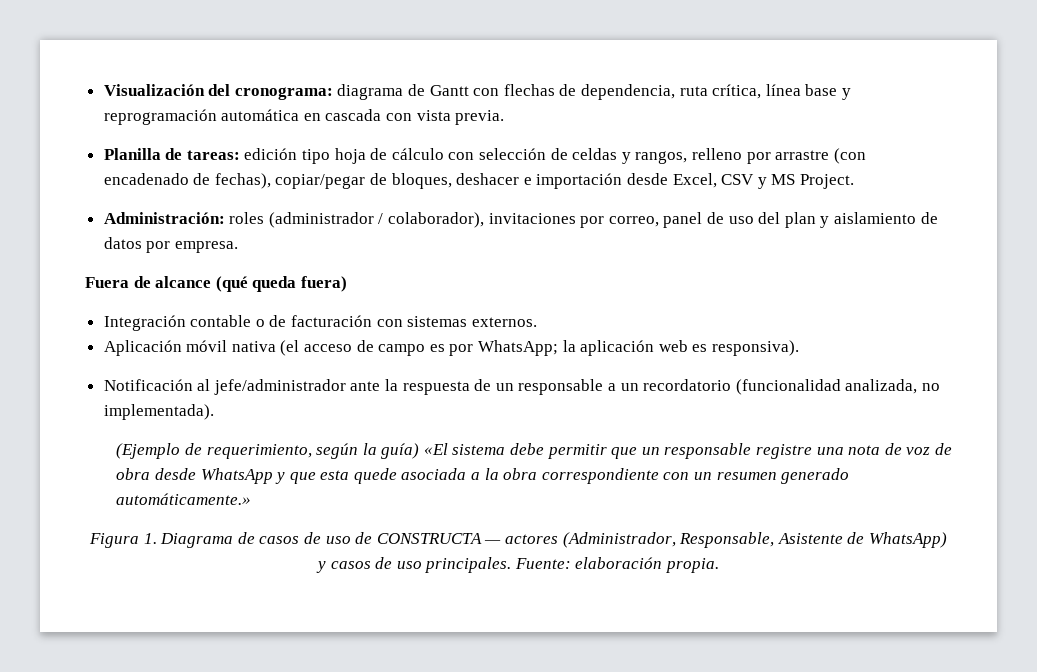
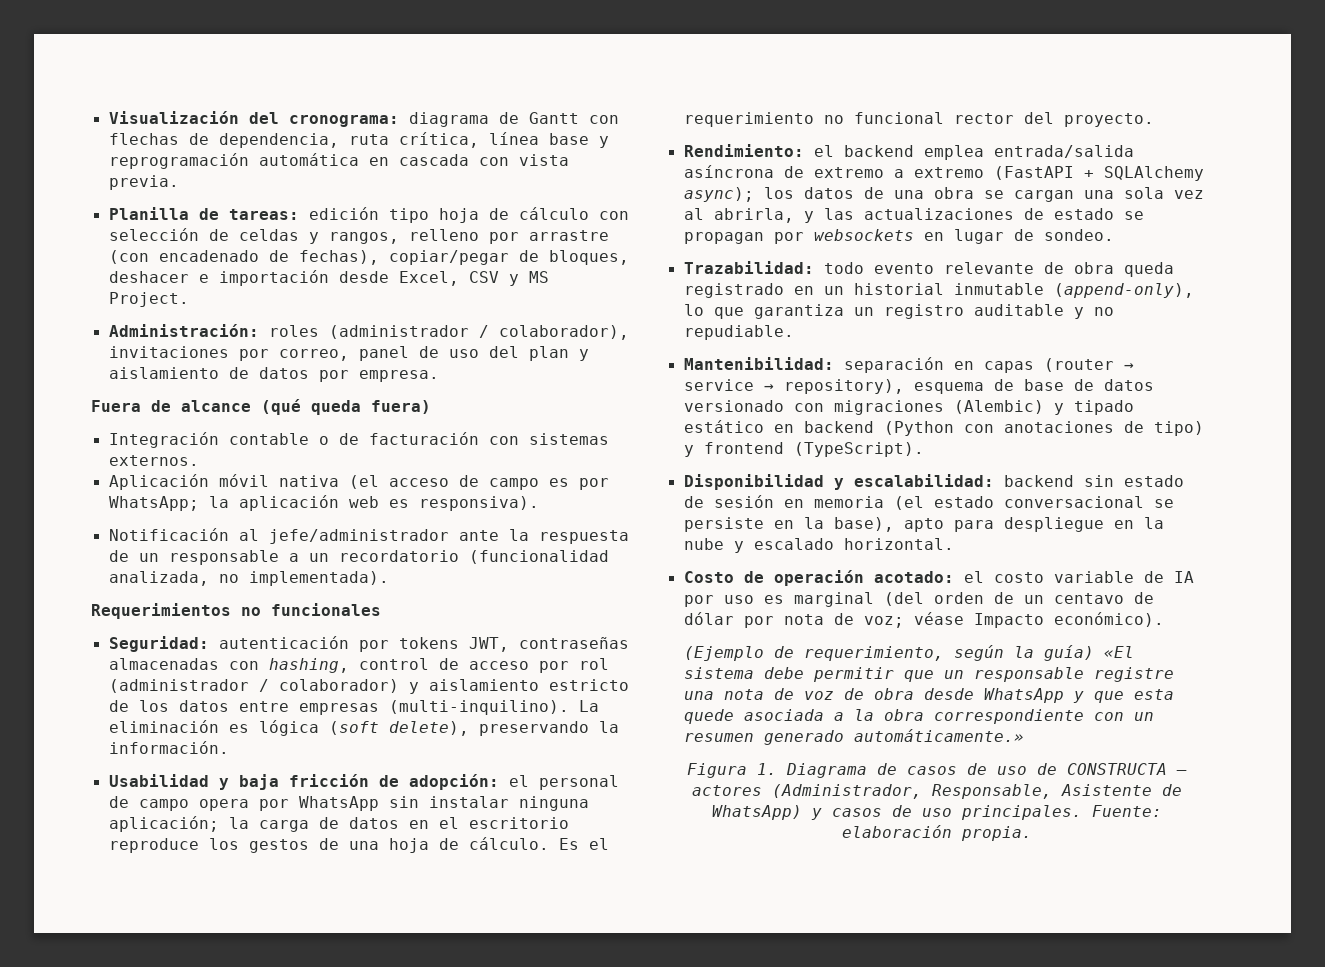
(214, 412) none -> [91,603,381,619] [108,636,629,652] [108,658,609,673] [108,679,629,694] [108,700,599,715] [108,720,619,736] [108,741,229,754] [108,774,619,790] [108,796,589,811] [108,816,569,832] [108,837,609,853] [683,112,1154,127] [683,144,1134,160] [683,165,1204,181] [683,187,1204,202] [683,208,1144,223] [683,229,1114,244] [683,261,1174,277] [683,283,1194,298] [683,304,1114,319] [683,325,794,340] [683,357,1134,373] [683,379,1154,394] [683,400,1134,415] [683,420,1204,436] [683,442,924,457] [683,474,1184,490] [683,495,1174,510] [683,517,1164,532] [683,538,954,553] [683,570,1194,586] [683,592,1154,607] [683,612,1164,628] // Requerimientos no funcionales // Seguridad: autenticación por tokens JWT, contraseñas almacenadas con hashing, control de acceso por rol (administrador / colaborador) y aislamiento estricto de los datos entre empresas (multi-inquilino). La eliminación es lógica (soft delete), preservando la información. // Usabilidad y baja fricción de adopción: el personal de campo opera por WhatsApp sin instalar ninguna aplicación; la carga de datos en el escritorio reproduce los gestos de una hoja de cálculo. Es el requerimiento no funcional rector del proyecto. // Rendimiento: el backend emplea entrada/salida asíncrona de extremo a extremo (FastAPI + SQLAlchemy async); los datos de una obra se cargan una sola vez al abrirla, y las actualizaciones de estado se propagan por websockets en lugar de sondeo. // Trazabilidad: todo evento relevante de obra queda registrado en un historial inmutable (append-only), lo que garantiza un registro auditable y no repudiable. // Mantenibilidad: separación en capas (router → service → repository), esquema de base de datos versionado con migraciones (Alembic) y tipado estático en backend (Python con anotaciones de tipo) y frontend (TypeScript). // Disponibilidad y escalabilidad: backend sin estado de sesión en memoria (el estado conversacional se persiste en la base), apto para despliegue en la nube y escalado horizontal. // Costo de operación acotado: el costo variable de IA por uso es marginal (del orden de un centavo de dólar por nota de voz; véase Impacto económico).

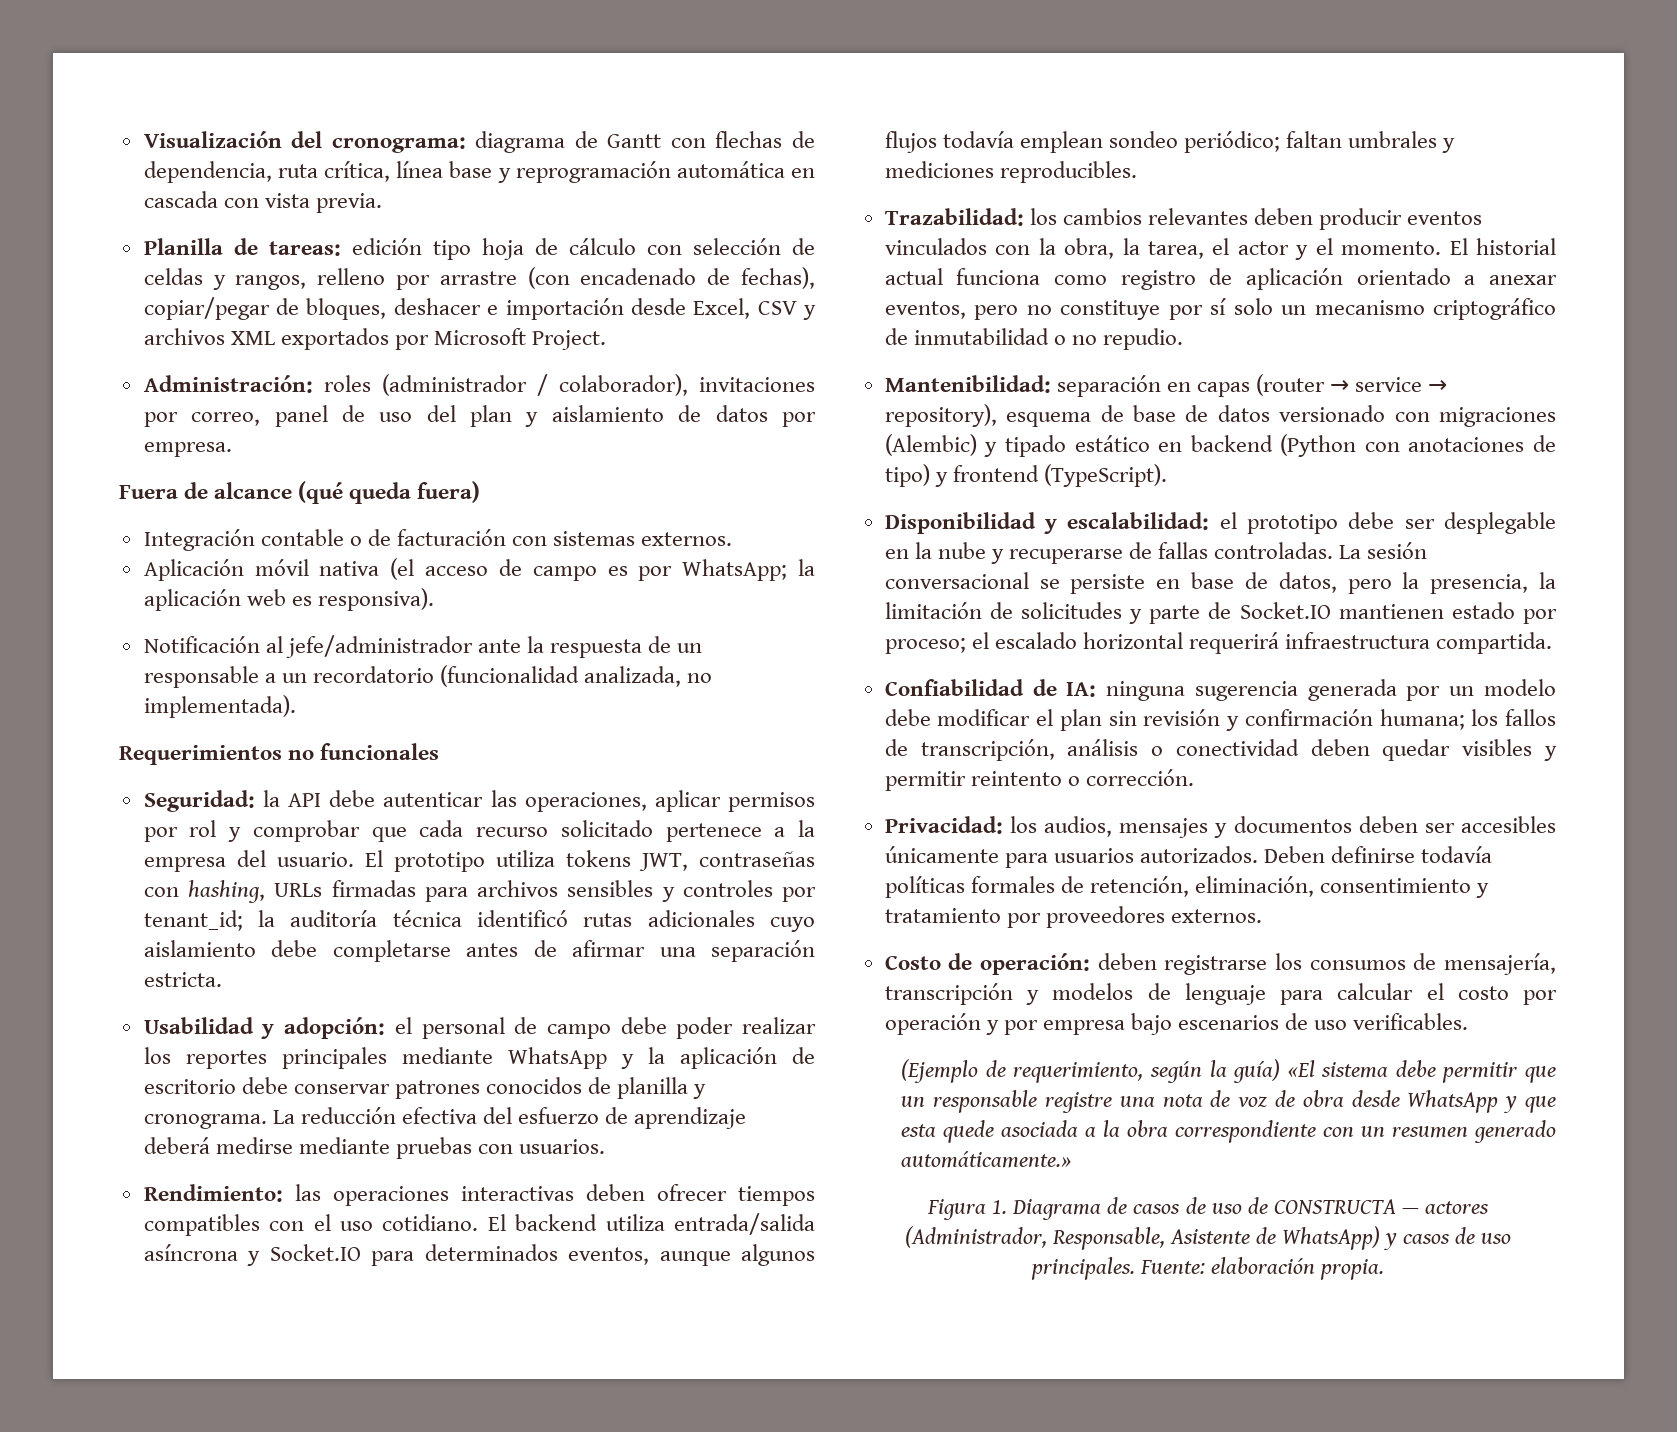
[528,271,549,283] MS -> [143,328,527,350] archivos XML exportados por Microsoft
[218,636,389,652] autenticación por -> [262,790,815,812] [143,820,816,842] [143,850,555,872] la API debe autenticar las operaciones, aplicar permisos por rol y comprobar que cada recurso solicitado pertenece a la empresa del usuario. El prototipo utiliza
[108,658,219,670] almacenadas -> (815, 859) none
[358,658,609,673] [108,679,629,694] [108,700,599,715] [108,720,619,736] [108,741,229,754] control de acceso por rol (administrador / colaborador) y aislamiento estricto de los datos entre empresas (multi-inquilino). La eliminación es lógica (soft delete), preservando la información. -> [274,880,816,902] [143,910,815,932] [143,940,815,962] [143,972,222,987] URLs firmadas para archivos sensibles y controles por tenant_id; la auditoría técnica identificó rutas adicionales cuyo aislamiento debe completarse antes de afirmar una separación estricta.
[238,774,399,790] baja fricción de -> (275, 1031) none
[198,796,589,811] [108,816,569,832] [108,837,609,853] [683,112,1154,127] [683,144,1134,160] [683,165,1204,181] [683,187,1204,202] [683,208,1144,223] [683,229,1114,244] [683,261,1174,277] [683,283,1194,298] [683,304,1114,319] [683,325,794,340] opera por WhatsApp sin instalar ninguna aplicación; la carga de datos en el escritorio reproduce los gestos de una hoja de cálculo. Es el requerimiento no funcional rector del proyecto. // Rendimiento: el backend emplea entrada/salida asíncrona de extremo a extremo (FastAPI + SQLAlchemy async); los datos de una obra se cargan una sola vez al abrirla, y las actualizaciones de estado se propagan por websockets en lugar de sondeo. // Trazabilidad: todo evento relevante de obra queda registrado en un historial inmutable (append-only), lo que garantiza un registro auditable y no repudiable. -> [620,1017,816,1039] [143,1047,815,1069] [143,1077,707,1099] [143,1107,747,1129] [143,1137,606,1159] [143,1184,815,1206] [143,1213,815,1236] [143,1244,815,1266] [884,131,1456,153] [884,161,1137,183] [884,208,1483,230] [884,238,1556,260] [884,268,1557,290] [884,298,1556,320] [884,328,1184,350] debe poder realizar los reportes principales mediante WhatsApp y la aplicación de escritorio debe conservar patrones conocidos de planilla y cronograma. La reducción efectiva del esfuerzo de aprendizaje deberá medirse mediante pruebas con usuarios. // Rendimiento: las operaciones interactivas deben ofrecer tiempos compatibles con el uso cotidiano. El backend utiliza entrada/salida asíncrona y Socket.IO para determinados eventos, aunque algunos flujos todavía emplean sondeo periódico; faltan umbrales y mediciones reproducibles. // Trazabilidad: los cambios relevantes deben producir eventos vinculados con la obra, la tarea, el actor y el momento. El historial actual funciona como registro de aplicación orientado a anexar eventos, pero no constituye por sí solo un mecanismo criptográfico de inmutabilidad o no repudio.
[1003,475,1184,487] [683,495,1174,510] [683,517,1164,532] [683,538,954,553] [683,570,1194,586] [683,592,1154,607] [683,612,1164,628] backend sin estado de sesión en memoria (el estado conversacional se persiste en la base), apto para despliegue en la nube y escalado horizontal. // Costo de operación acotado: el costo variable de IA por uso es marginal (del orden de un centavo de dólar por nota de voz; véase Impacto económico). -> [1219,512,1556,534] [884,542,1428,564] [884,572,1556,594] [884,602,1557,624] [884,632,1553,654] [884,679,1556,701] [884,709,1556,731] [884,739,1557,761] [884,769,1194,791] [884,816,1556,838] [884,846,1493,868] [884,876,1490,898] [884,906,1262,928] [884,953,1556,975] [884,983,1557,1005] [884,1013,1469,1035] el prototipo debe ser desplegable en la nube y recuperarse de fallas controladas. La sesión conversacional se persiste en base de datos, pero la presencia, la limitación de solicitudes y parte de Socket.IO mantienen estado por proceso; el escalado horizontal requerirá infraestructura compartida. // Confiabilidad de IA: ninguna sugerencia generada por un modelo debe modificar el plan sin revisión y confirmación humana; los fallos de transcripción, análisis o conectividad deben quedar visibles y permitir reintento o corrección. // Privacidad: los audios, mensajes y documentos deben ser accesibles únicamente para usuarios autorizados. Deben definirse todavía políticas formales de retención, eliminación, consentimiento y tratamiento por proveedores externos. // Costo de operación: deben registrarse los consumos de mensajería, transcripción y modelos de lenguaje para calcular el costo por operación y por empresa bajo escenarios de uso verificables.

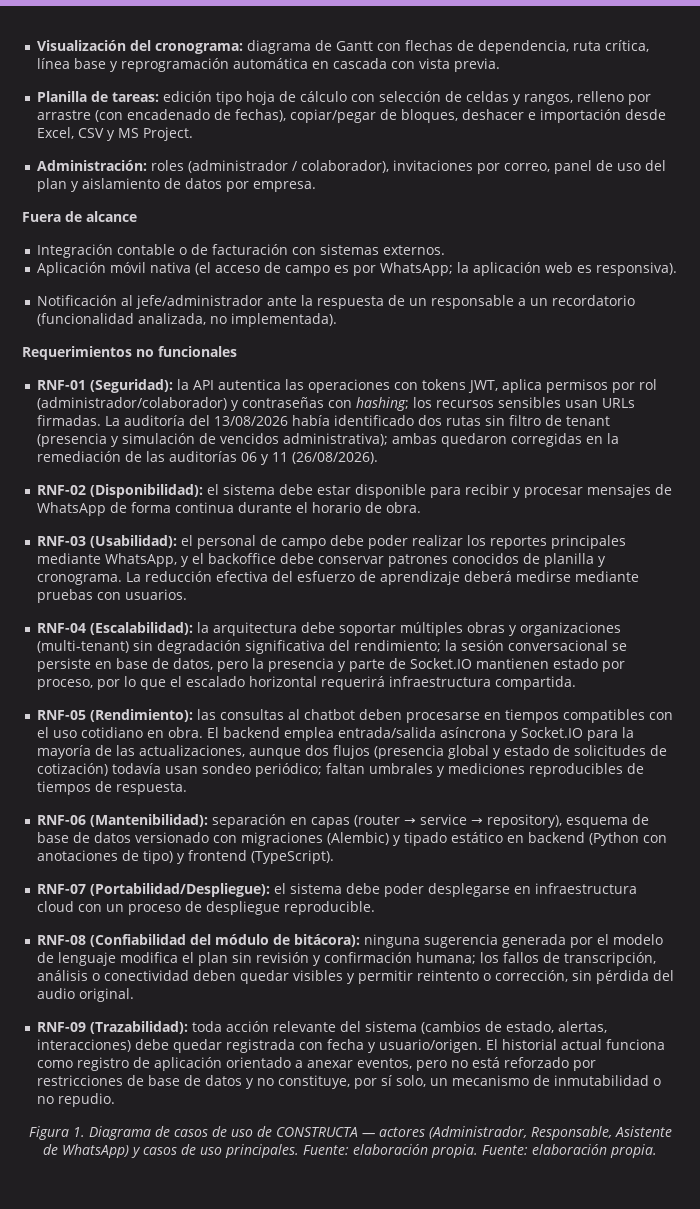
[143,328,527,350] archivos XML exportados por Microsoft -> [118,128,140,138] MS
[298,481,481,504] (qué queda fuera) -> (137, 216) none
[143,790,815,812] [143,820,816,842] [143,850,815,872] [143,880,816,903] [143,910,815,932] [143,940,815,962] [143,972,222,987] [143,1017,386,1039] Seguridad: la API debe autenticar las operaciones, aplicar permisos por rol y comprobar que cada recurso solicitado pertenece a la empresa del usuario. El prototipo utiliza tokens JWT, contraseñas con hashing, URLs firmadas para archivos sensibles y controles por tenant_id; la auditoría técnica identificó rutas adicionales cuyo aislamiento debe completarse antes de afirmar una separación estricta. // Usabilidad y adopción: -> [37,379,658,393] [37,397,636,411] [37,415,611,426] [37,433,620,447] [37,451,379,465] [37,484,673,498] [37,502,422,516] [37,535,178,548] RNF-01 (Seguridad): la API autentica las operaciones con tokens JWT, aplica permisos por rol (administrador/colaborador) y contraseñas con hashing; los recursos sensibles usan URLs firmadas. La auditoría del 13/08/2026 había identificado dos rutas sin filtro de tenant (presencia y simulación de vencidos administrativa); ambas quedaron corregidas en la remediación de las auditorías 06 y 11 (26/08/2026). // RNF-02 (Disponibilidad): el sistema debe estar disponible para recibir y procesar mensajes de WhatsApp de forma continua durante el horario de obra. // RNF-03 (Usabilidad):
[507,1047,815,1069] [143,1079,236,1094] WhatsApp y la aplicación de escritorio -> [105,553,277,567] WhatsApp, y el backoffice
[143,1184,727,1206] Rendimiento: las operaciones interactivas deben ofrecer -> [37,622,622,636] [37,640,628,654] [37,658,626,672] [37,676,577,690] [37,709,502,723] RNF-04 (Escalabilidad): la arquitectura debe soportar múltiples obras y organizaciones (multi-tenant) sin degradación significativa del rendimiento; la sesión conversacional se persiste en base de datos, pero la presencia y parte de Socket.IO mantienen estado por proceso, por lo que el escalado horizontal requerirá infraestructura compartida. // RNF-05 (Rendimiento): las consultas al chatbot deben procesarse en
[382,1214,479,1231] cotidiano. -> [81,727,204,738] cotidiano en obra.
[605,1214,665,1231] utiliza -> [284,727,335,741] emplea
[424,1244,815,1266] [884,131,1103,153] determinados eventos, aunque algunos flujos todavía emplean -> [622,727,635,738] [37,745,668,759] [37,763,199,776] la mayoría de las actualizaciones, aunque dos flujos (presencia global y estado de solicitudes de cotización) todavía usan
[999,161,1137,183] [884,208,1483,230] [884,238,1556,260] [884,268,1557,290] [884,298,1556,320] [884,328,1184,350] [884,375,1051,393] reproducibles. // Trazabilidad: los cambios relevantes deben producir eventos vinculados con la obra, la tarea, el actor y el momento. El historial actual funciona como registro de aplicación orientado a anexar eventos, pero no constituye por sí solo un mecanismo criptográfico de inmutabilidad o no repudio. // Mantenibilidad: -> [529,763,645,777] [37,781,188,795] [37,814,209,827] reproducibles de tiempos de respuesta. // RNF-06 (Mantenibilidad):
[884,512,1556,534] [884,542,1428,564] [884,572,1556,594] [884,602,1557,624] [884,632,1553,654] [884,679,1556,701] [884,709,1031,726] Disponibilidad y escalabilidad: el prototipo debe ser desplegable en la nube y recuperarse de fallas controladas. La sesión conversacional se persiste en base de datos, pero la presencia, la limitación de solicitudes y parte de Socket.IO mantienen estado por proceso; el escalado horizontal requerirá infraestructura compartida. // Confiabilidad de IA: ninguna sugerencia generada por un modelo debe modificar -> [37,883,638,897] [37,901,376,915] [37,934,664,948] [37,952,179,966] RNF-07 (Portabilidad/Despliegue): el sistema debe poder desplegarse en infraestructura cloud con un proceso de despliegue reproducible. // RNF-08 (Confiabilidad del módulo de bitácora): ninguna sugerencia generada por el modelo de lenguaje modifica
[1085,769,1194,786] [884,816,1556,838] [884,846,1493,868] [884,876,1490,898] [884,906,1262,928] [884,953,1556,975] [884,983,1557,1005] [884,1013,1469,1035] [901,1059,1556,1083] [901,1090,1556,1113] [901,1120,1556,1143] [901,1151,1072,1168] corrección. // Privacidad: los audios, mensajes y documentos deben ser accesibles únicamente para usuarios autorizados. Deben definirse todavía políticas formales de retención, eliminación, consentimiento y tratamiento por proveedores externos. // Costo de operación: deben registrarse los consumos de mensajería, transcripción y modelos de lenguaje para calcular el costo por operación y por empresa bajo escenarios de uso verificables. // (Ejemplo de requerimiento, según la guía) «El sistema debe permitir que un responsable registre una nota de voz de obra desde WhatsApp y que esta quede asociada a la obra correspondiente con un resumen generado automáticamente.» -> [495,970,675,984] [37,988,135,1002] [37,1021,608,1034] [37,1039,666,1053] [37,1057,597,1071] [37,1075,662,1089] [37,1093,116,1107] corrección, sin pérdida del audio original. // RNF-09 (Trazabilidad): toda acción relevante del sistema (cambios de estado, alertas, interacciones) debe quedar registrada con fecha y usuario/origen. El historial actual funciona como registro de aplicación orientado a anexar eventos, pero no está reforzado por restricciones de base de datos y no constituye, por sí solo, un mecanismo de inmutabilidad o no repudio.
(1385, 1269) none -> [482,1144,657,1158] Fuente: elaboración propia.

